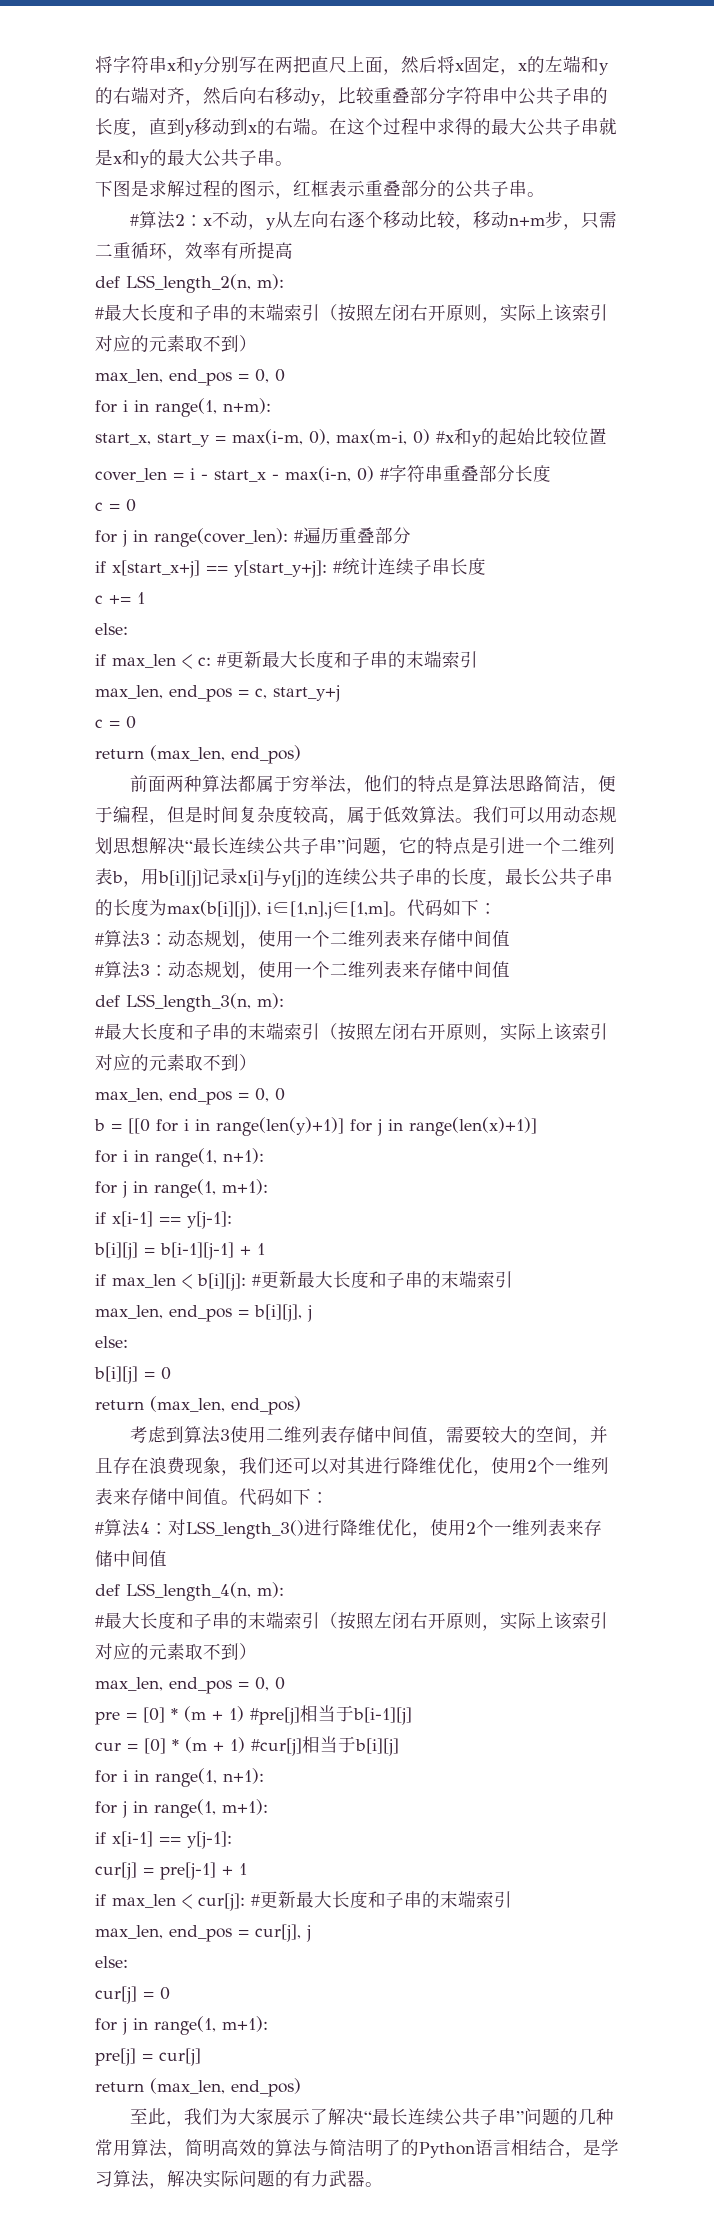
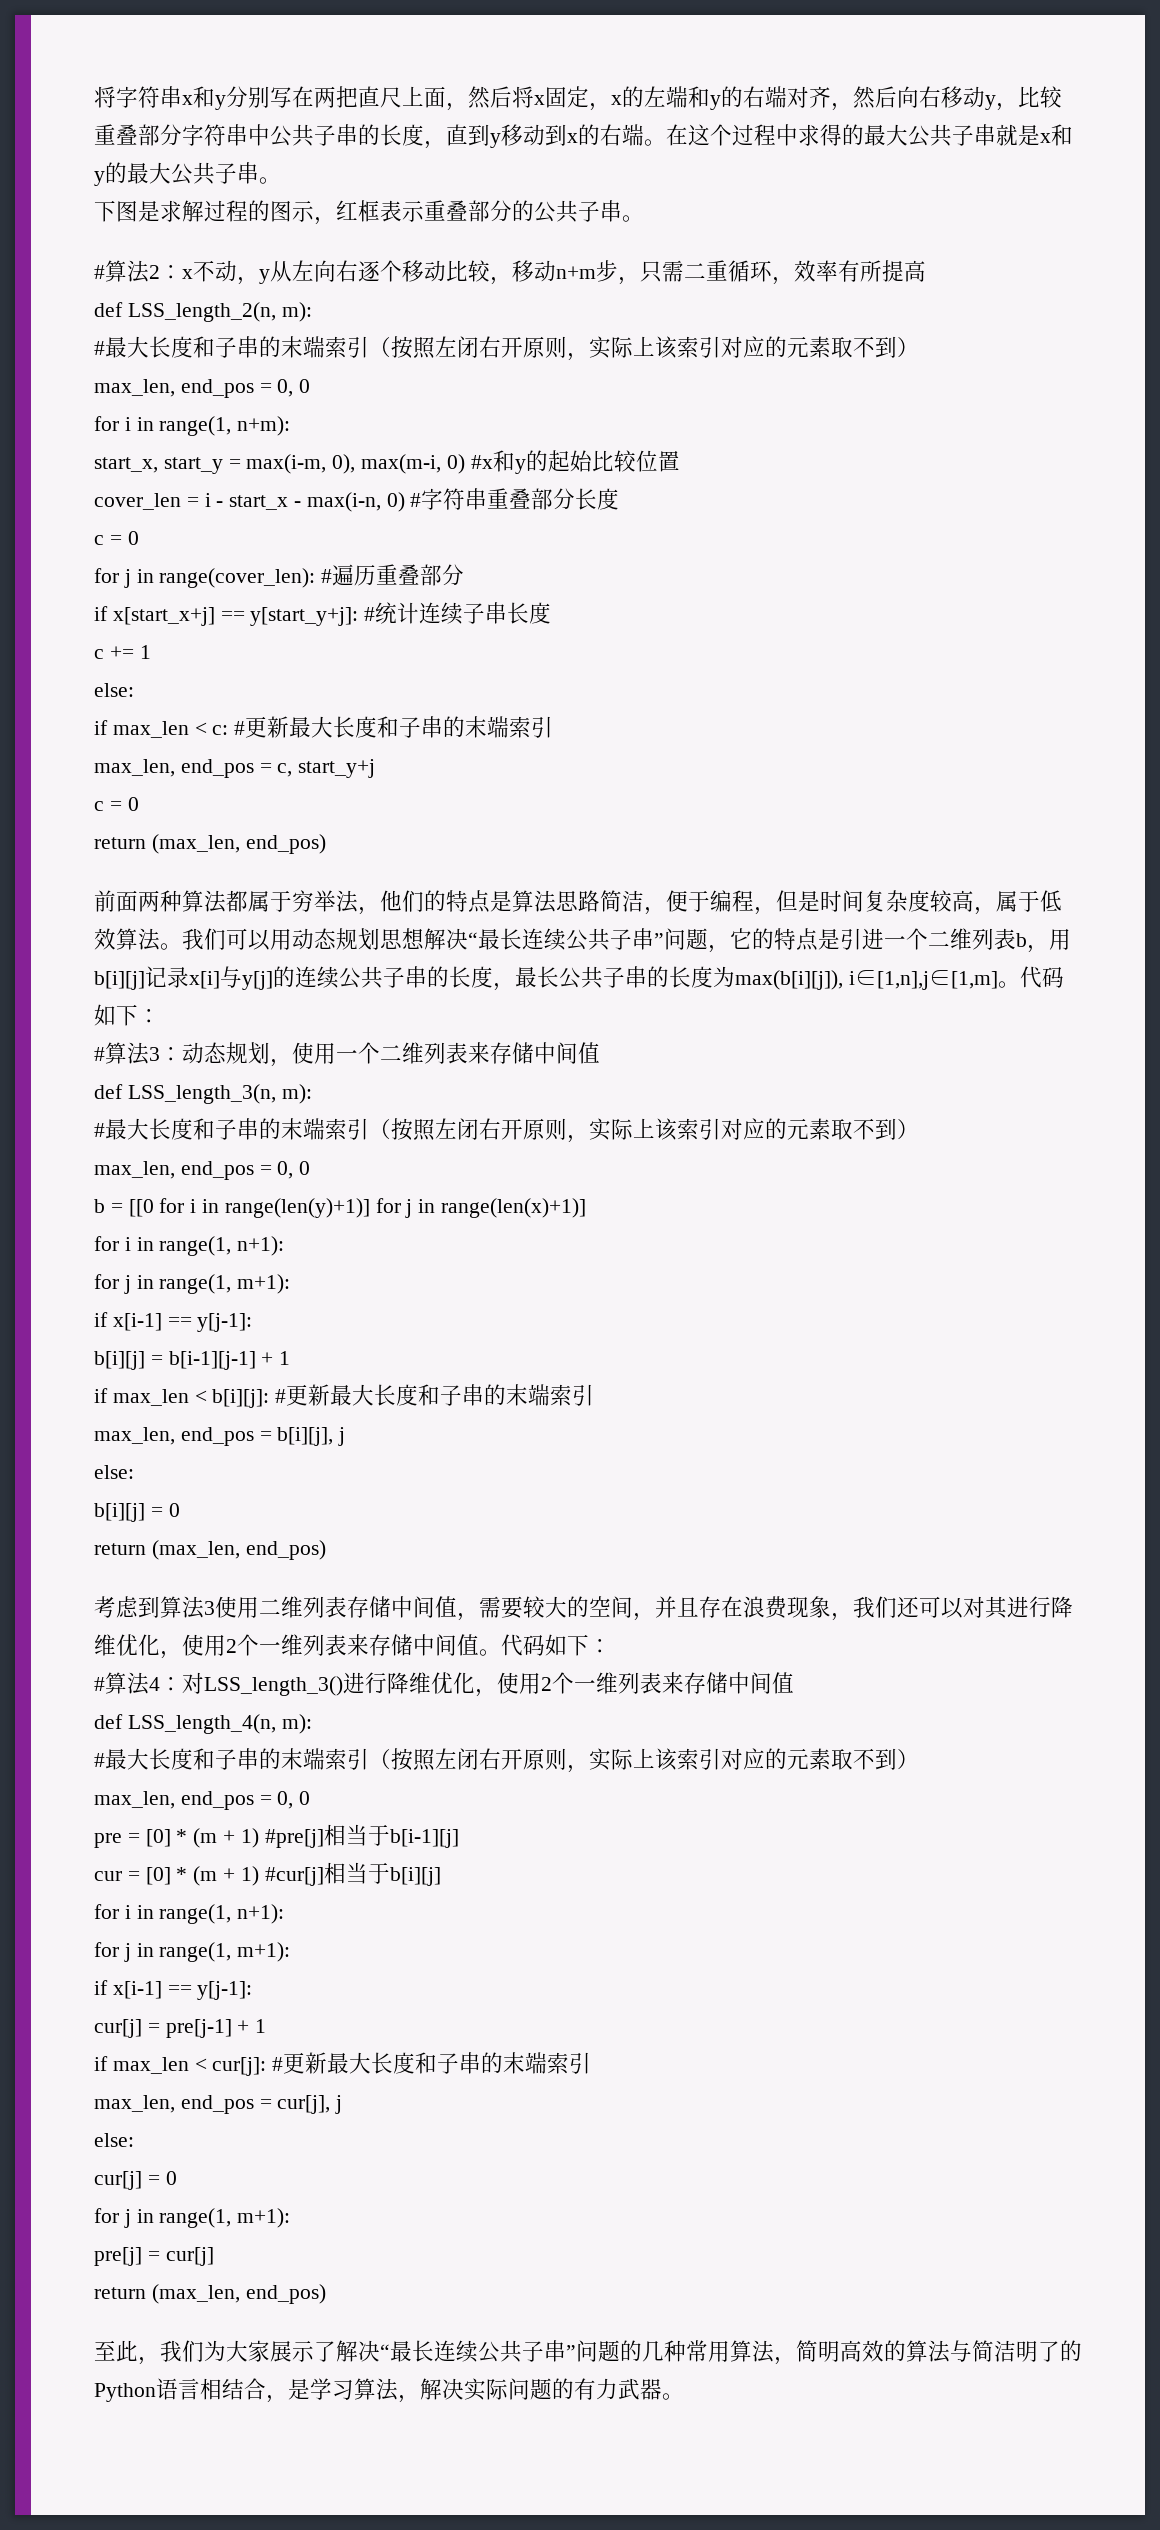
[95,960,510,980] // #算法3：动态规划，使用一个二维列表来存储中间值 -> (600, 1053) none

